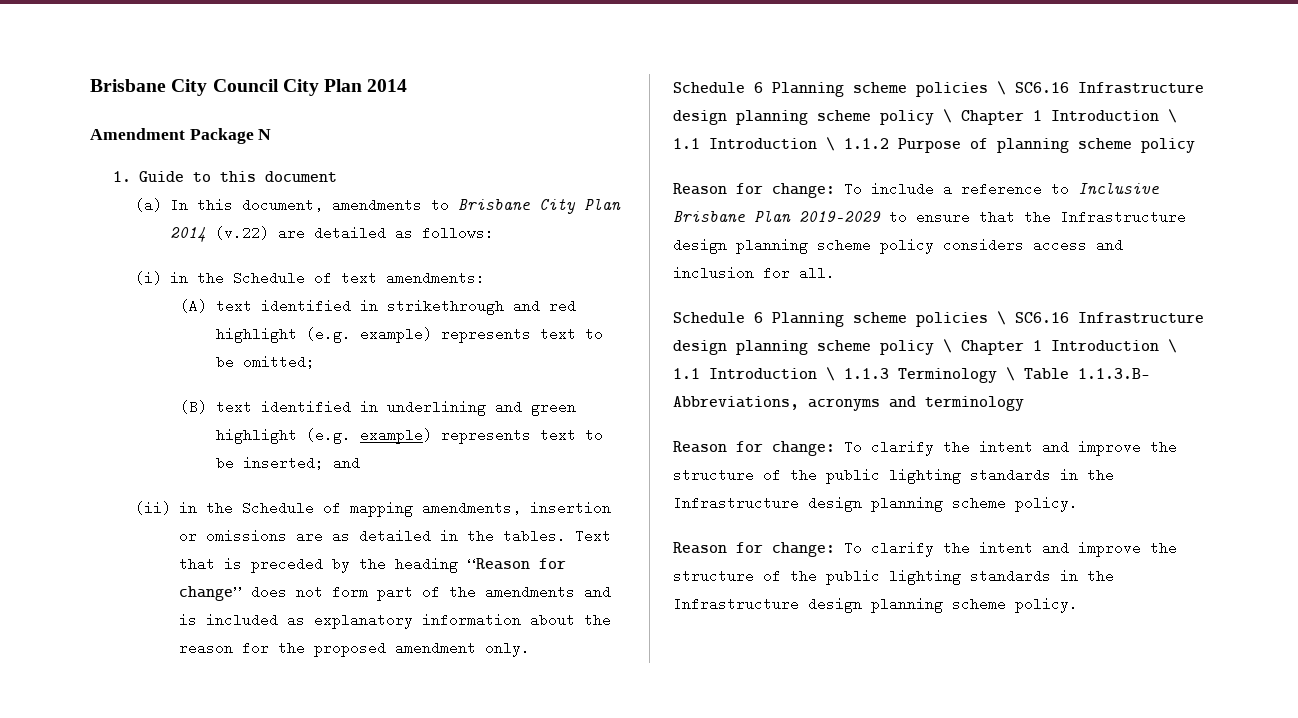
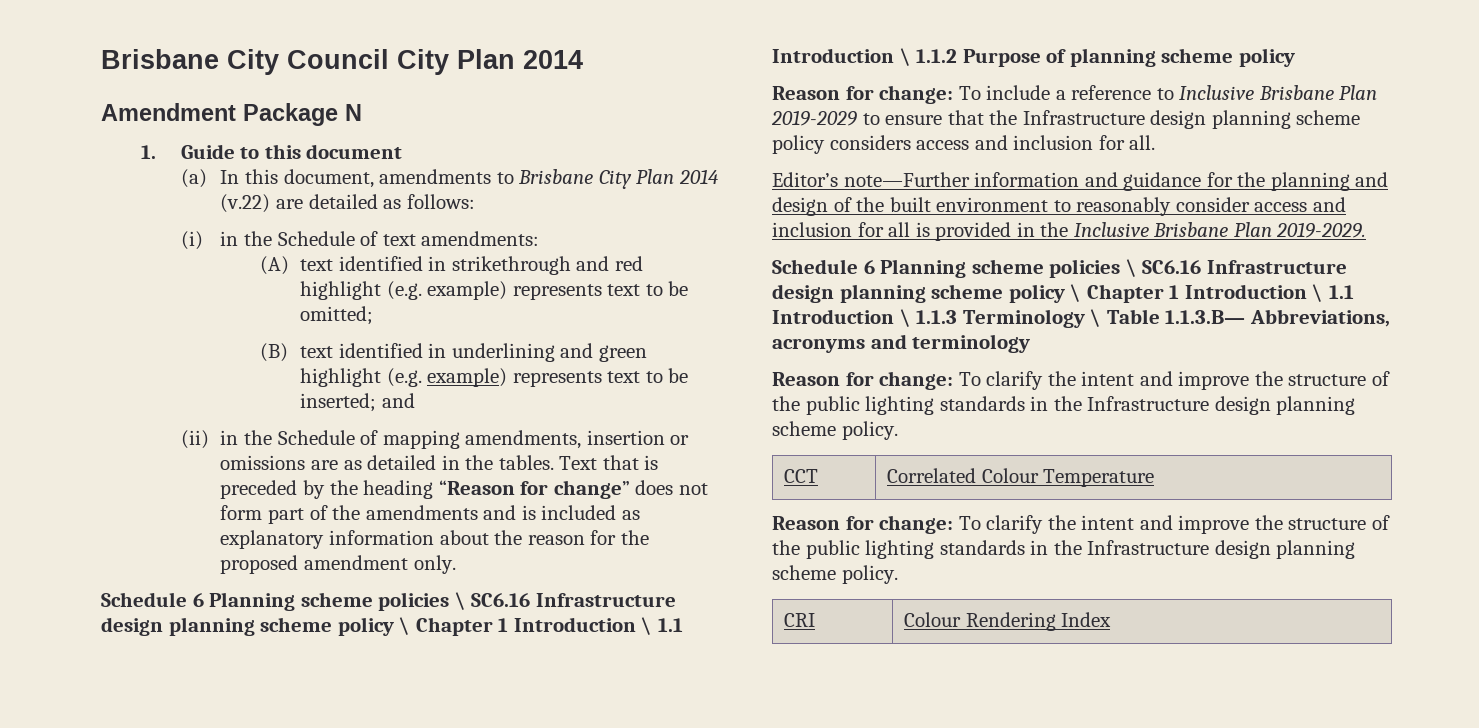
(835, 273) none -> [772,172,1389,191] [772,197,1346,216] [772,222,1367,241] // Editor’s note—Further information and guidance for the planning and design of the built environment to reasonably consider access and inclusion for all is provided in the Inclusive Brisbane Plan 2019-2029.
(1078, 504) none -> [784,469,819,483] [887,468,1155,487] // CCT | Correlated Colour Temperature
(1078, 605) none -> [784,613,816,627] [904,612,1112,631] // CRI | Colour Rendering Index

